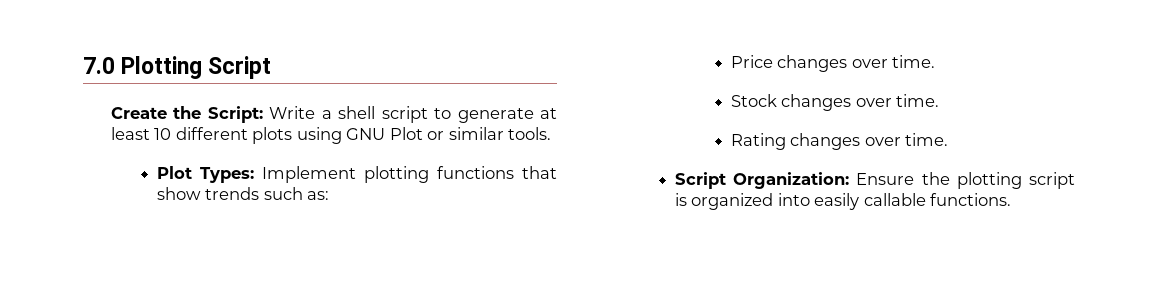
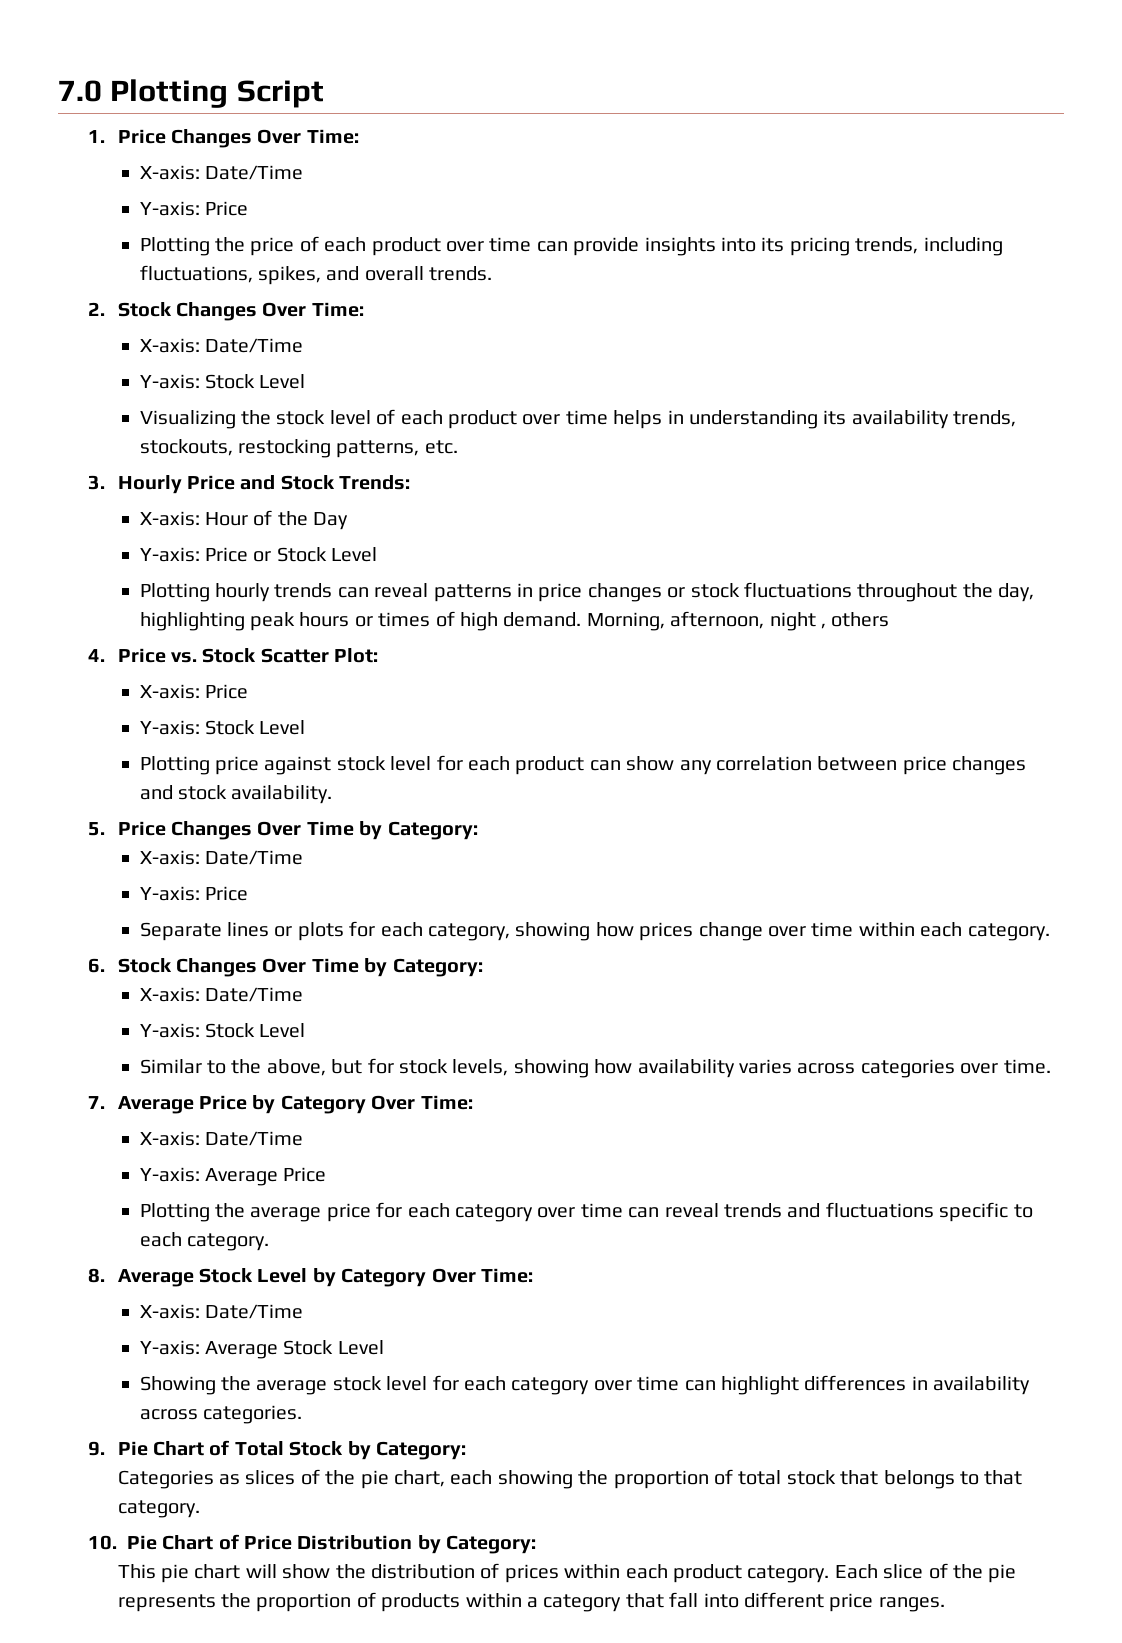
[110,106,557,123] [110,127,551,144] [156,166,557,183] [156,187,330,200] [730,55,936,72] [730,94,940,111] [730,133,949,150] [674,172,1075,189] [674,193,1012,210] Create the Script: Write a shell script to generate at least 10 different plots using GNU Plot or similar tools. // Plot Types: Implement plotting functions that show trends such as: // Price changes over time. // Stock changes over time. // Rating changes over time. // Script Organization: Ensure the plotting script is organized into easily callable functions. -> [87,129,359,148] [139,165,304,180] [139,201,249,216] [139,236,1003,256] [139,265,493,285] [87,302,364,321] [139,338,304,353] [139,374,306,389] [139,409,1017,429] [139,439,458,458] [87,475,411,494] [139,510,349,530] [139,547,378,562] [139,582,1035,602] [139,611,890,631] [87,648,379,663] [139,684,249,699] [139,720,306,735] [139,755,1027,775] [139,785,333,804] [87,821,478,840] [139,850,304,865] [139,886,249,901] [139,921,1050,941] [87,958,483,977] [139,987,304,1002] [139,1023,306,1038] [139,1058,1051,1078] [87,1095,473,1114] [139,1131,304,1146] [139,1167,327,1186] [139,1202,1033,1222] [139,1232,270,1251] [87,1268,534,1287] [139,1304,304,1319] [139,1340,384,1359] [139,1375,1031,1395] [139,1405,303,1424] [87,1440,467,1460] [117,1469,1023,1489] [117,1500,200,1518] [87,1534,537,1554] [117,1563,1017,1583] [117,1592,945,1612] 1. Price Changes Over Time: // X-axis: Date/Time // Y-axis: Price // Plotting the price of each product over time can provide insights into its pricing trends, including fluctuations, spikes, and overall trends. // 2. Stock Changes Over Time: // X-axis: Date/Time // Y-axis: Stock Level // Visualizing the stock level of each product over time helps in understanding its availability trends, stockouts, restocking patterns, etc. // 3. Hourly Price and Stock Trends: // X-axis: Hour of the Day // Y-axis: Price or Stock Level // Plotting hourly trends can reveal patterns in price changes or stock fluctuations throughout the day, highlighting peak hours or times of high demand. Morning, afternoon, night , others // 4. Price vs. Stock Scatter Plot: // X-axis: Price // Y-axis: Stock Level // Plotting price against stock level for each product can show any correlation between price changes and stock availability. // 5. Price Changes Over Time by Category: // X-axis: Date/Time // Y-axis: Price // Separate lines or plots for each category, showing how prices change over time within each category. // 6. Stock Changes Over Time by Category: // X-axis: Date/Time // Y-axis: Stock Level // Similar to the above, but for stock levels, showing how availability varies across categories over time. // 7. Average Price by Category Over Time: // X-axis: Date/Time // Y-axis: Average Price // Plotting the average price for each category over time can reveal trends and fluctuations specific to each category. // 8. Average Stock Level by Category Over Time: // X-axis: Date/Time // Y-axis: Average Stock Level // Showing the average stock level for each category over time can highlight differences in availability across categories. // 9. Pie Chart of Total Stock by Category: // Categories as slices of the pie chart, each showing the proportion of total stock that belongs to that category. // 10. Pie Chart of Price Distribution by Category: // This pie chart will show the distribution of prices within each product category. Each slice of the pie represents the proportion of products within a category that fall into different price ranges.

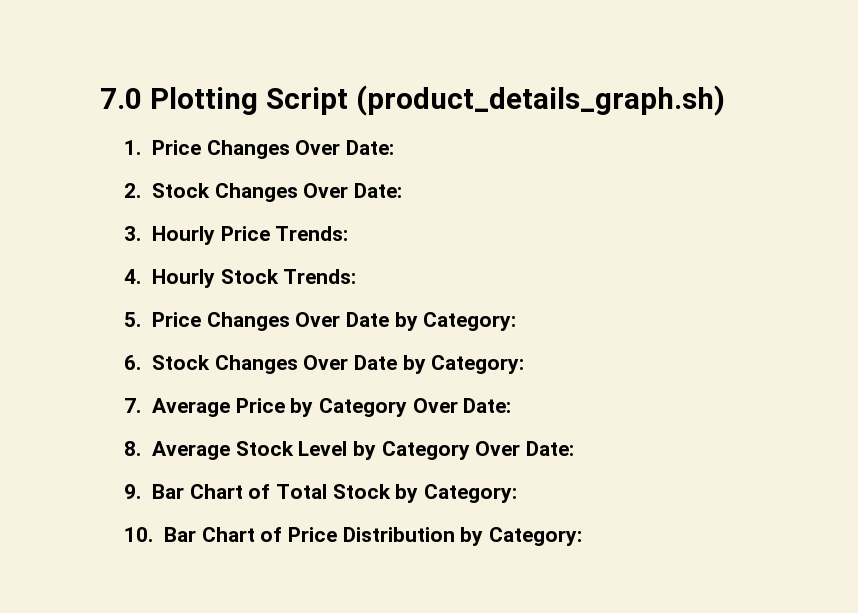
(324, 94) none -> [355,85,725,116] (product_details_graph.sh)
[306,129,359,144] [139,165,304,180] [139,201,249,216] [139,236,1003,256] [139,265,493,285] [87,302,364,321] [139,338,304,353] [139,374,306,389] [139,409,1017,429] [139,439,458,458] Time: // X-axis: Date/Time // Y-axis: Price // Plotting the price of each product over time can provide insights into its pricing trends, including fluctuations, spikes, and overall trends. // 2. Stock Changes Over Time: // X-axis: Date/Time // Y-axis: Stock Level // Visualizing the stock level of each product over time helps in understanding its availability trends, stockouts, restocking patterns, etc. -> [345,140,394,155] [124,183,402,202] Date: // 2. Stock Changes Over Date:
[240,475,276,490] and -> [275,226,349,241] [124,269,215,288] Trends: // 4. Hourly
[139,510,349,530] [139,547,378,562] [139,582,1035,602] [139,611,890,631] [87,648,379,663] [139,684,249,699] [139,720,306,735] [139,755,1027,775] [139,785,333,804] // X-axis: Hour of the Day // Y-axis: Price or Stock Level // Plotting hourly trends can reveal patterns in price changes or stock fluctuations throughout the day, highlighting peak hours or times of high demand. Morning, afternoon, night , others // 4. Price vs. Stock Scatter Plot: // X-axis: Price // Y-axis: Stock Level // Plotting price against stock level for each product can show any correlation between price changes and stock availability. -> (357, 276) none
[306,821,478,840] [139,850,304,865] [139,886,249,901] [139,921,1050,941] Time by Category: // X-axis: Date/Time // Y-axis: Price // Separate lines or plots for each category, showing how prices change over time within each category. -> [345,312,517,331] Date by Category:
[311,958,483,977] [139,987,304,1002] [139,1023,306,1038] [139,1058,1051,1078] Time by Category: // X-axis: Date/Time // Y-axis: Stock Level // Similar to the above, but for stock levels, showing how availability varies across categories over time. -> [353,355,525,374] Date by Category:
[420,1095,473,1110] [139,1131,304,1146] [139,1167,327,1186] [139,1202,1033,1222] [139,1232,270,1251] Time: // X-axis: Date/Time // Y-axis: Average Price // Plotting the average price for each category over time can reveal trends and fluctuations specific to each category. -> [463,398,512,413] Date:
[481,1268,534,1283] [139,1304,304,1319] [139,1340,384,1359] [139,1375,1031,1395] [139,1405,303,1424] Time: // X-axis: Date/Time // Y-axis: Average Stock Level // Showing the average stock level for each category over time can highlight differences in availability across categories. -> [525,441,574,456] Date:
[117,1441,148,1456] Pie -> [151,484,184,499] Bar
[117,1469,1023,1489] [117,1500,200,1518] // Categories as slices of the pie chart, each showing the proportion of total stock that belongs to that category. -> (517, 493) none
[126,1535,157,1550] Pie -> [163,527,196,542] Bar
[117,1563,1017,1583] [117,1592,945,1612] // This pie chart will show the distribution of prices within each product category. Each slice of the pie represents the proportion of products within a category that fall into different price ranges. -> (582, 536) none

